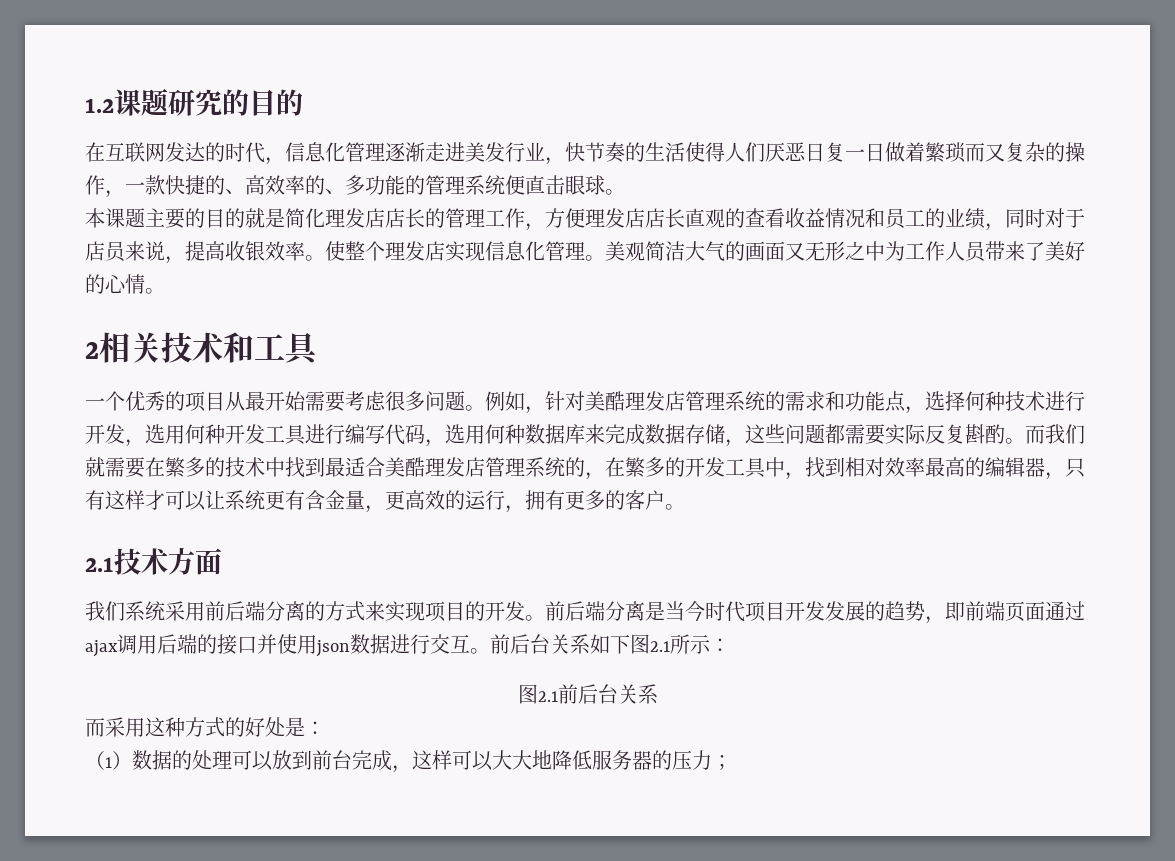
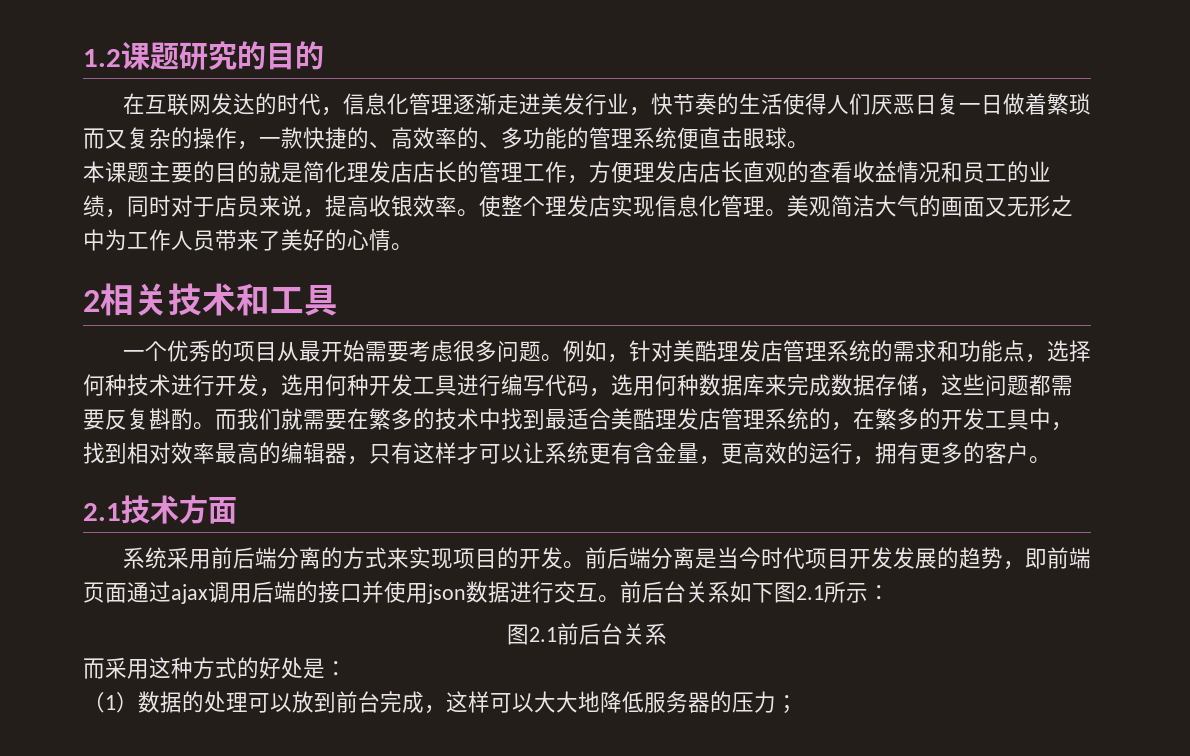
[885,424,926,445] 实际 -> (105, 419) none
[85,601,125,621] 我们 -> (237, 510) none

